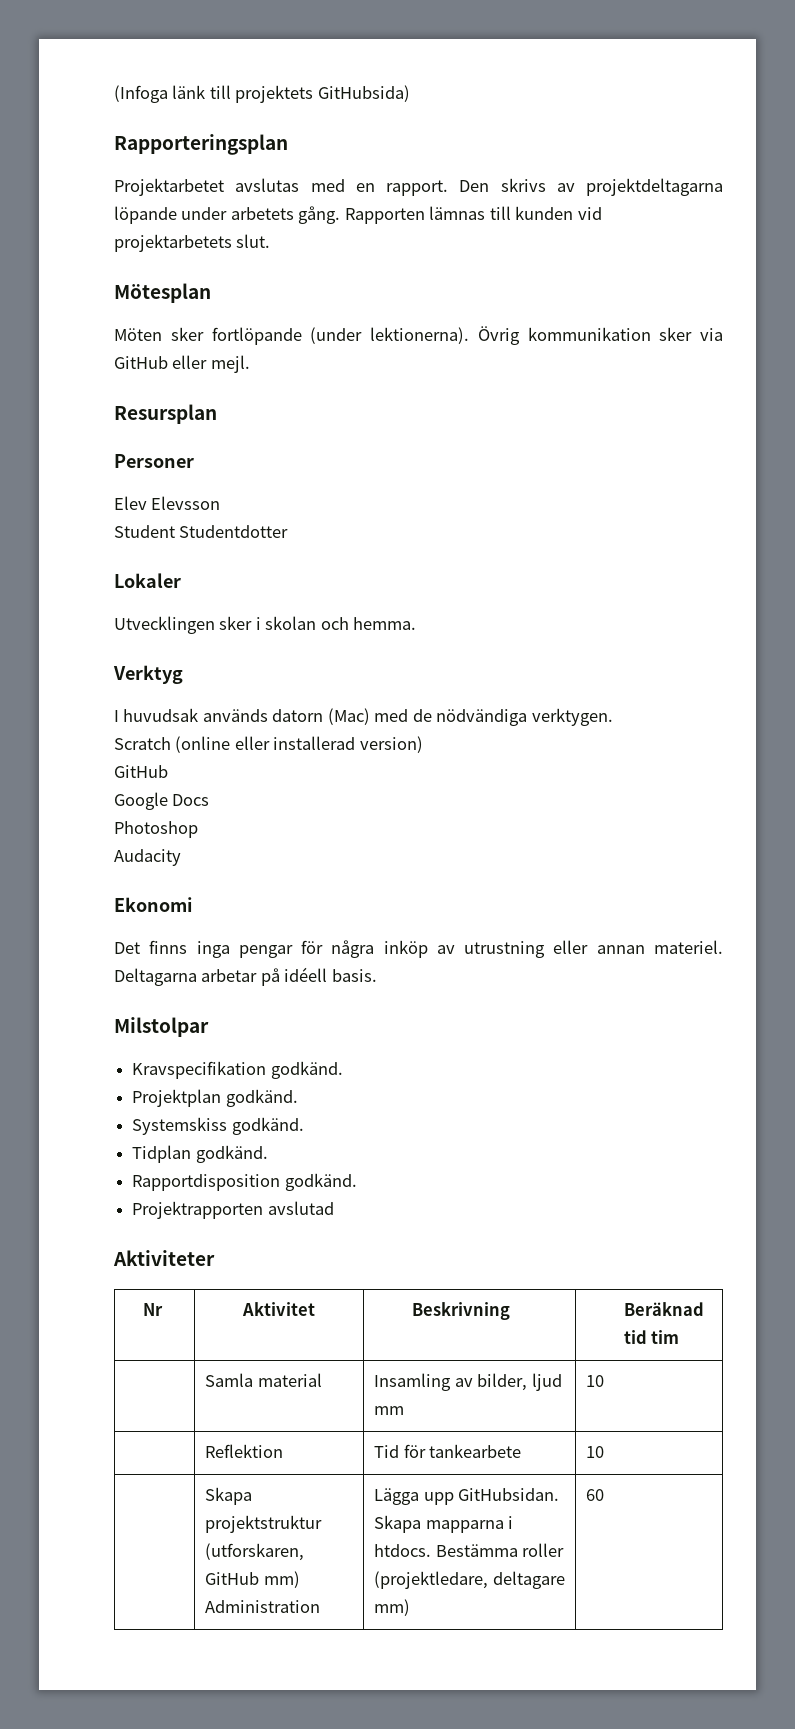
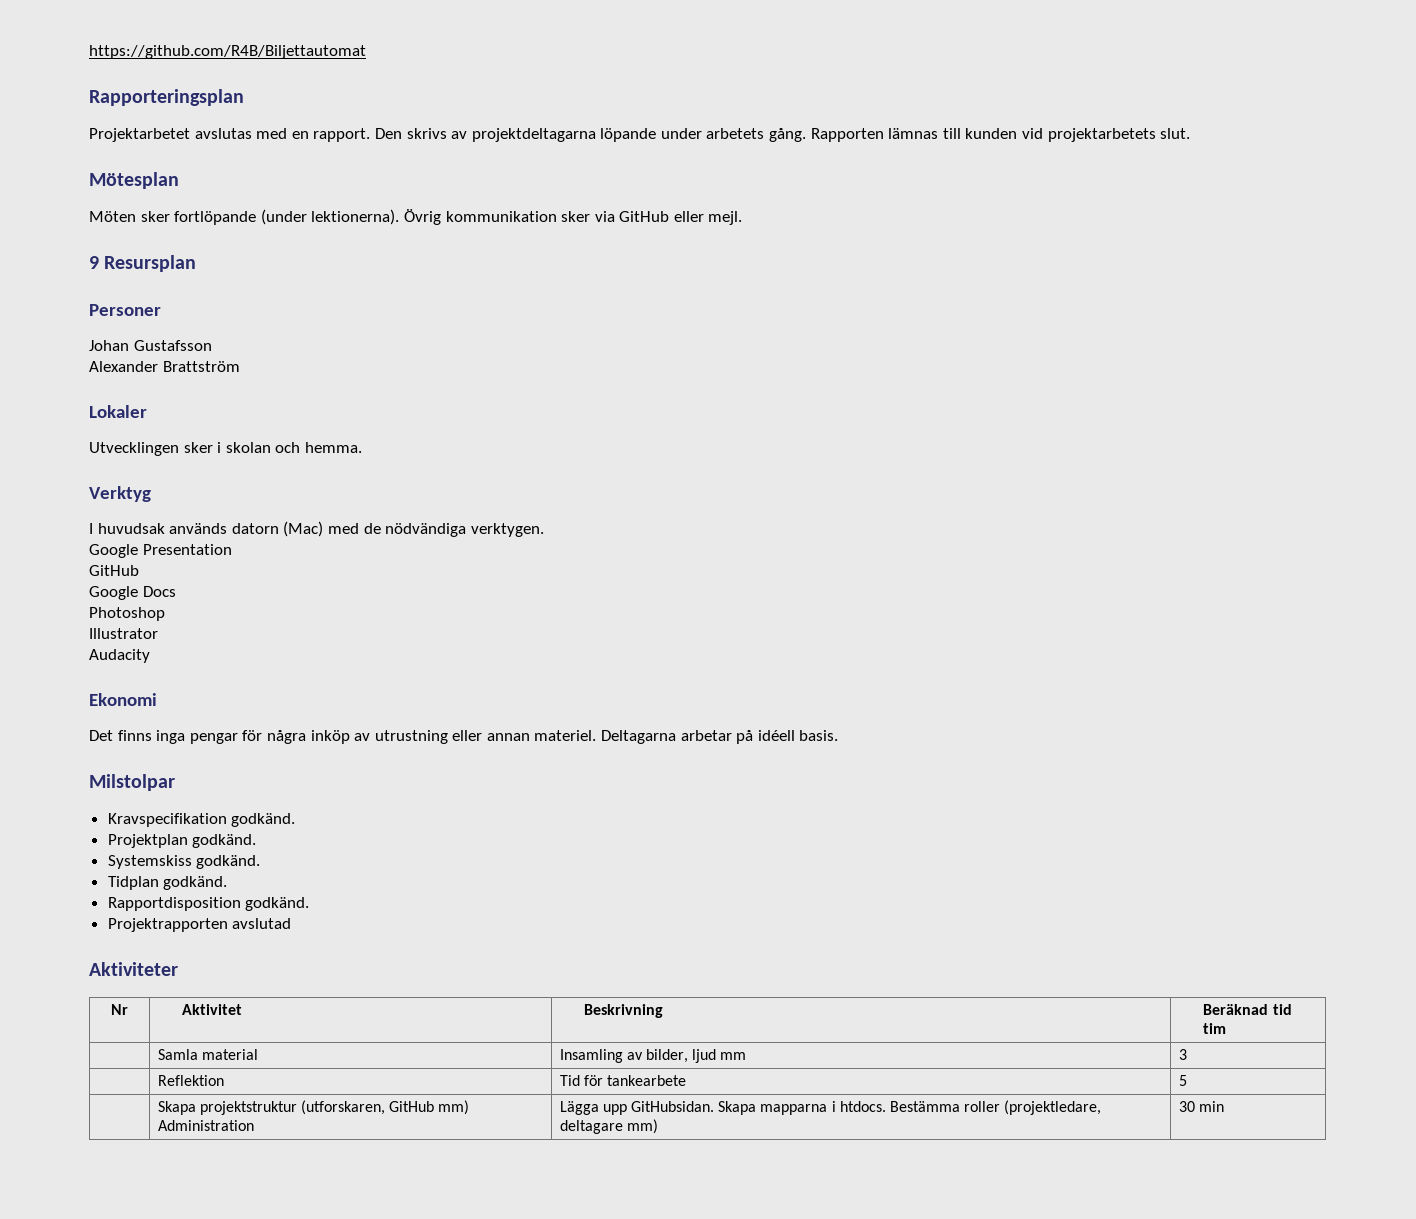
[114,85,410,103] (Infoga länk till projektets GitHubsida) -> [89,45,366,59] https://github.com/R4B/Biljettautomat
(250, 364) none -> [89,256,99,269] 9
[114,496,221,510] [114,525,289,538] Elev Elevsson // Student Studentdotter -> [89,340,212,351] [89,361,240,372] Johan Gustafsson // Alexander Brattström
[114,736,423,753] Scratch (online eller installerad version) -> [89,544,232,558] Google Presentation
(198, 829) none -> [89,628,158,639] // Illustrator
[586,1375,605,1387] 10 -> [1178,1049,1187,1060] 3
[586,1446,605,1458] 10 -> [1178,1075,1187,1086] 5
[586,1489,605,1501] 60 -> [1178,1101,1224,1112] 30 min

